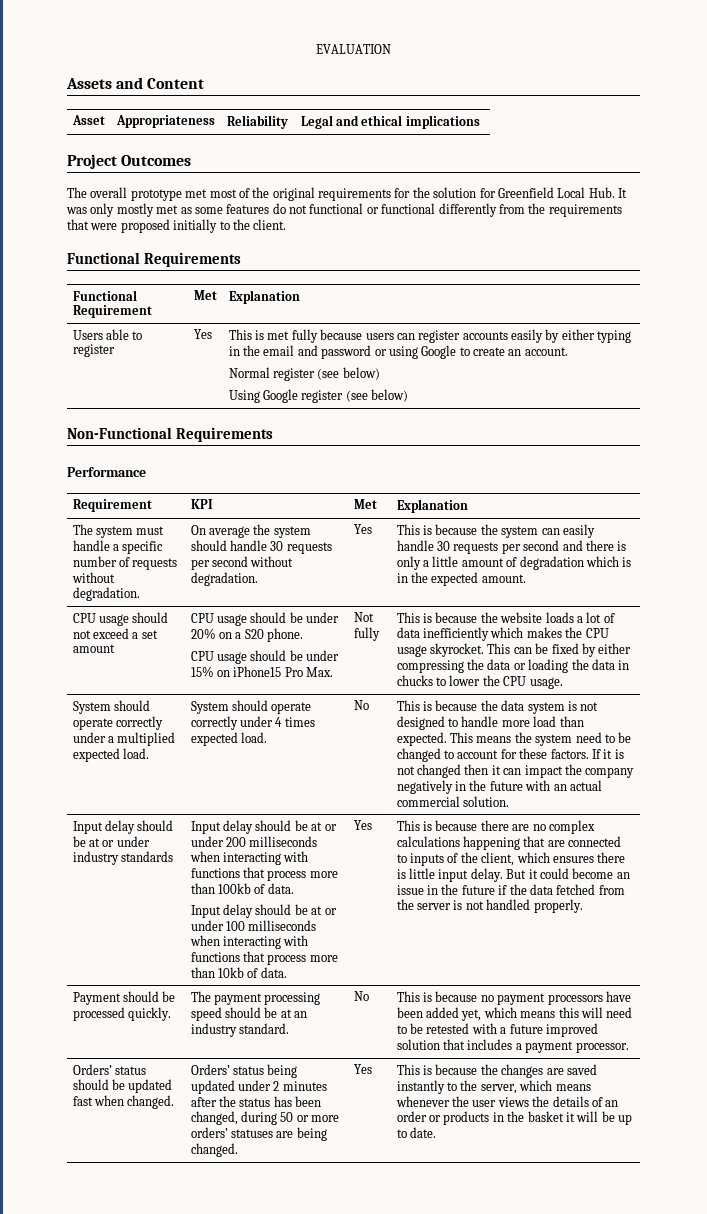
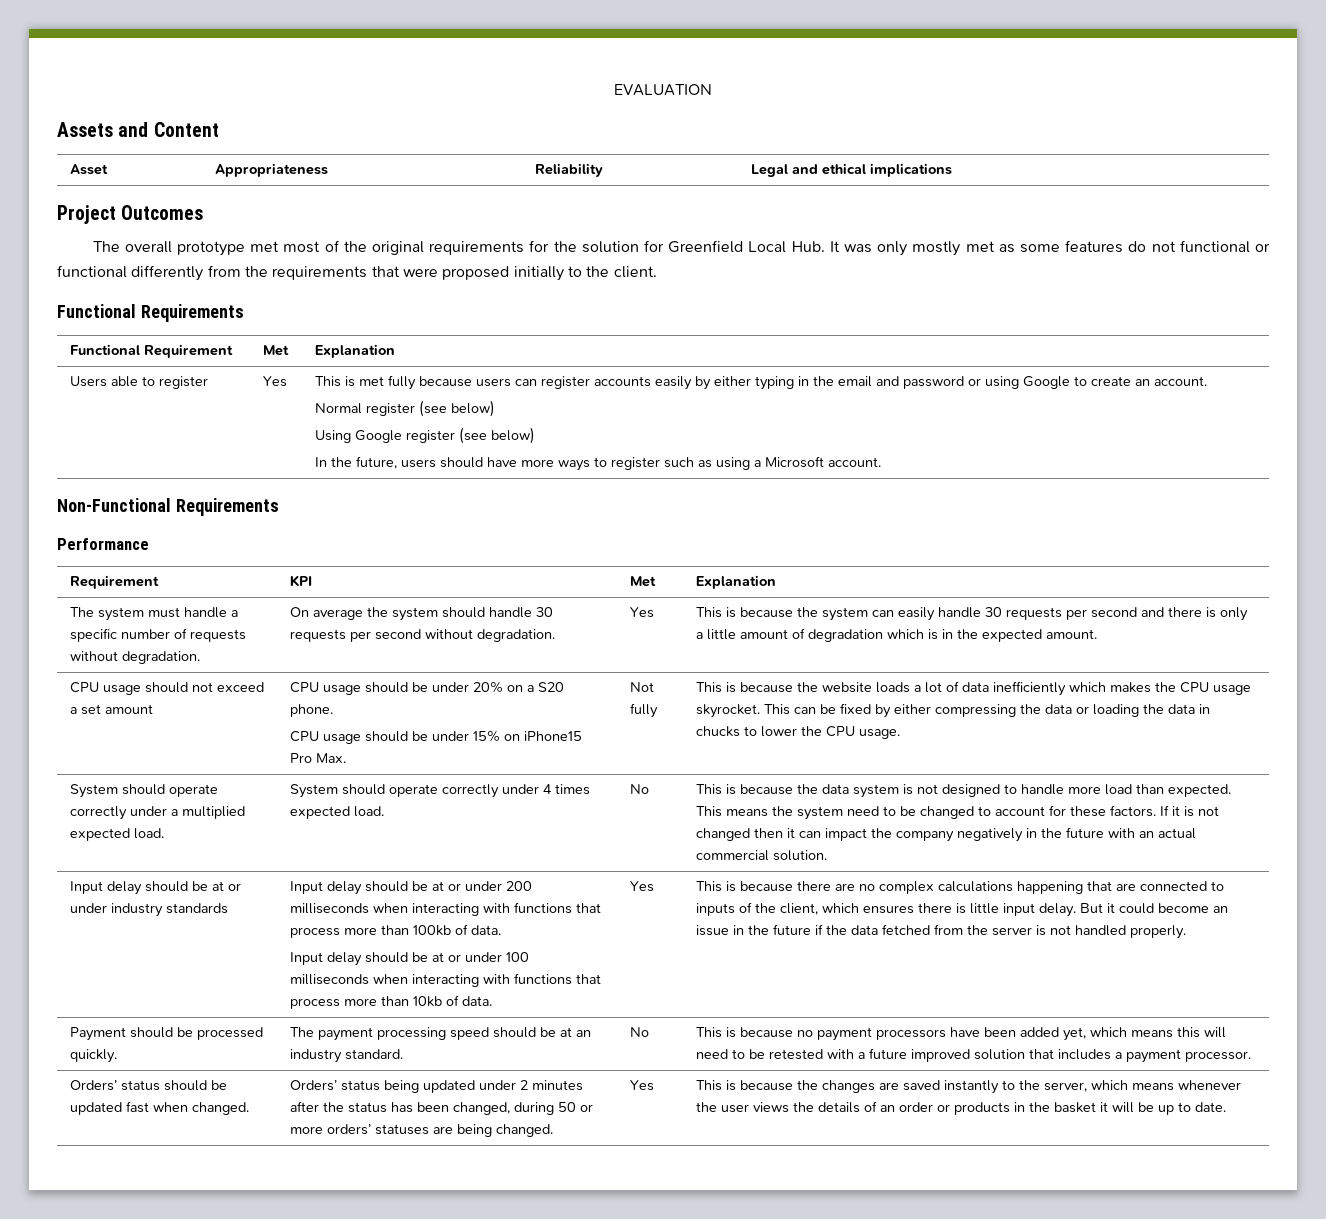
(409, 395) none -> [314,456,881,471] // In the future, users should have more ways to register such as using a Microsoft account.

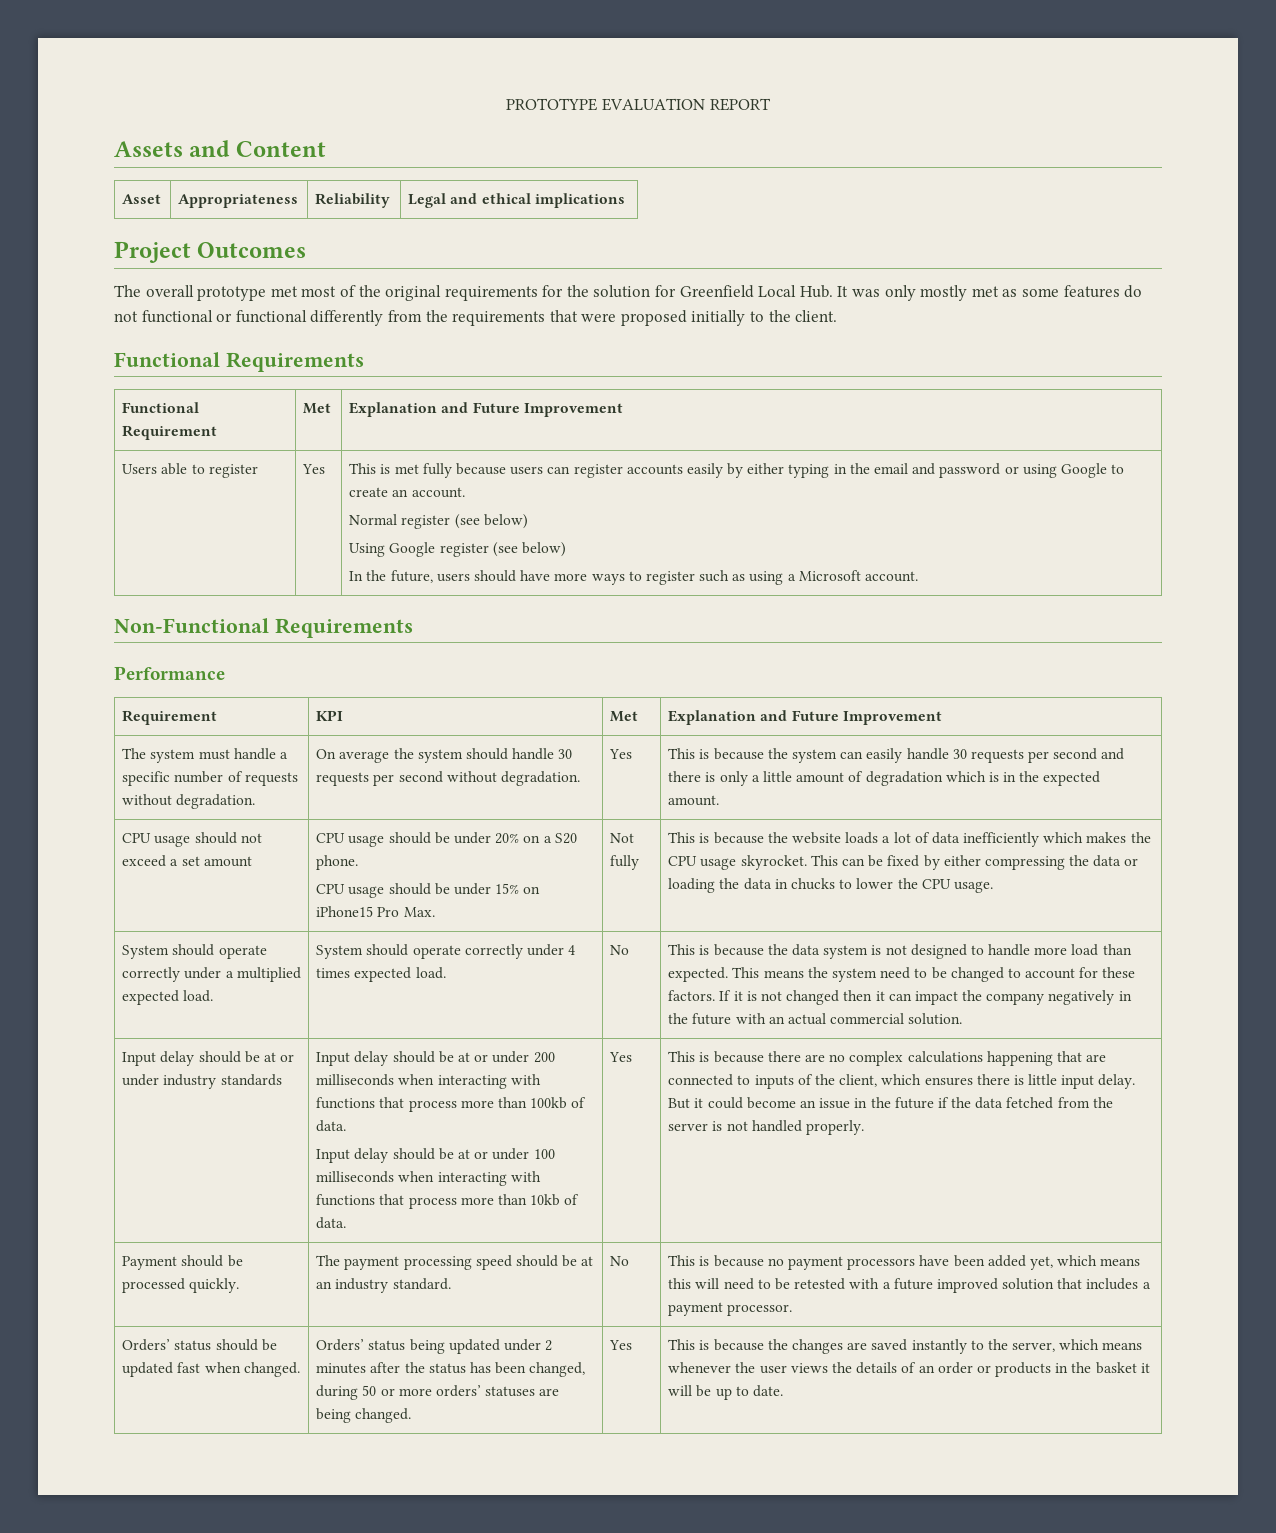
(614, 90) none -> [506,98,598,111] PROTOTYPE
(712, 90) none -> [709,98,771,111] REPORT
(395, 351) none -> [441,402,623,417] and Future Improvement
(776, 582) none -> [760,710,942,725] and Future Improvement

